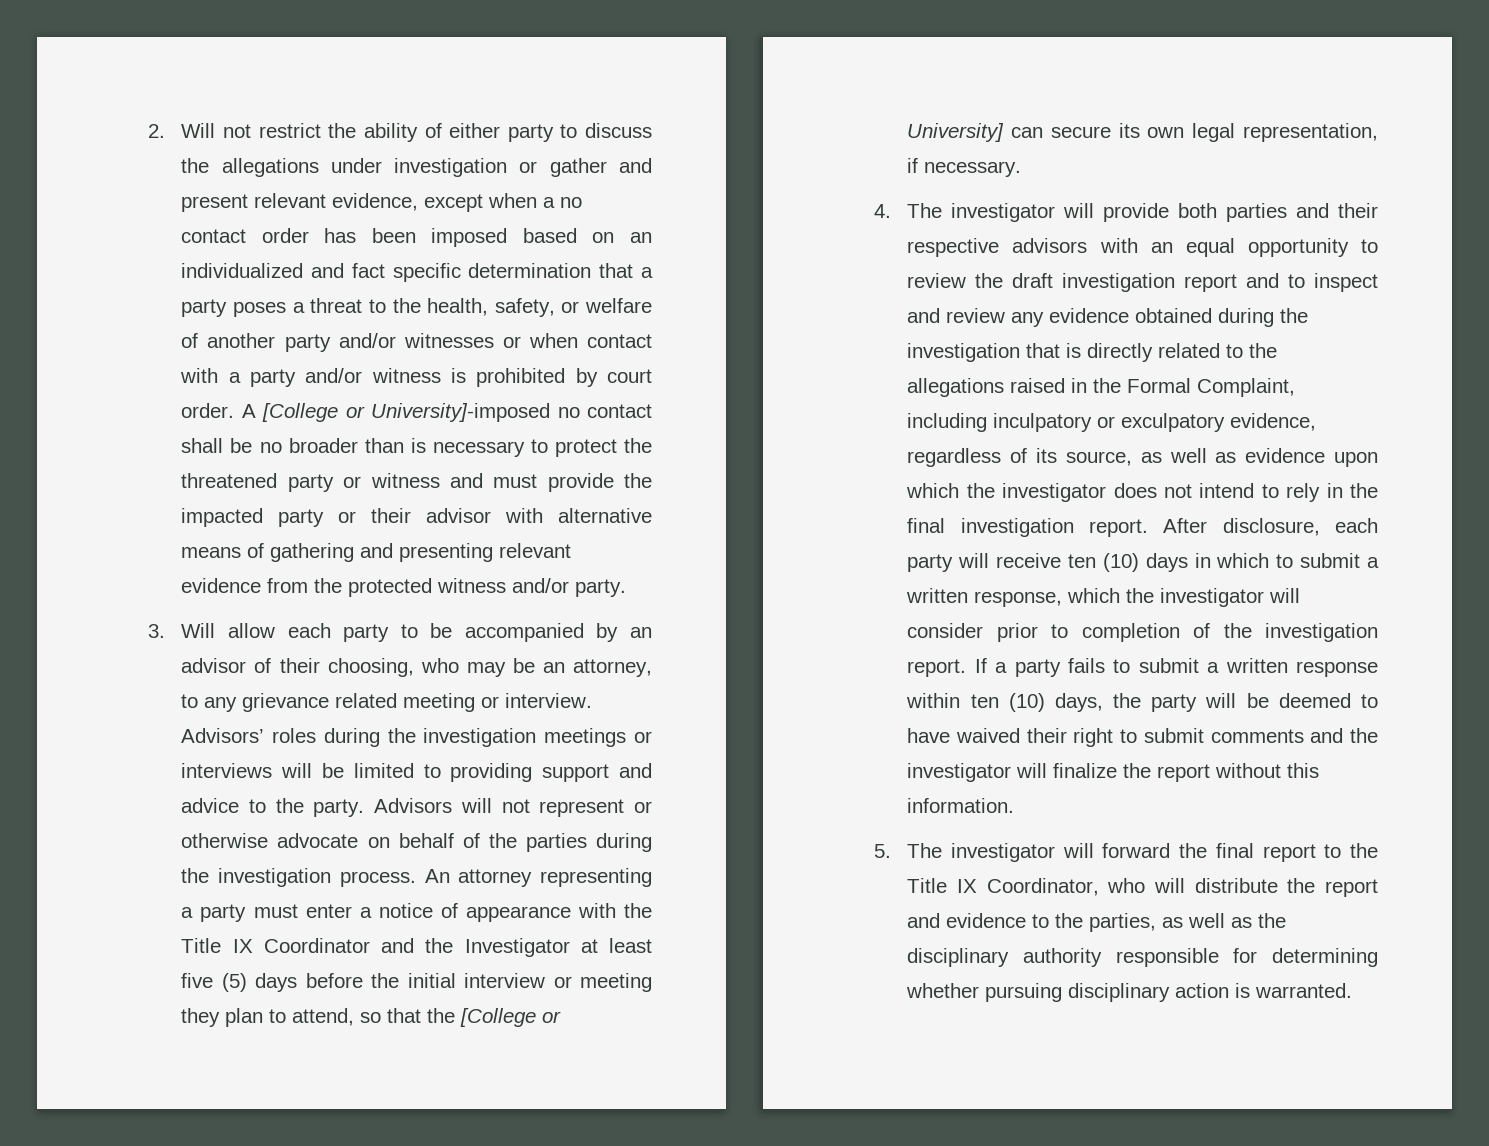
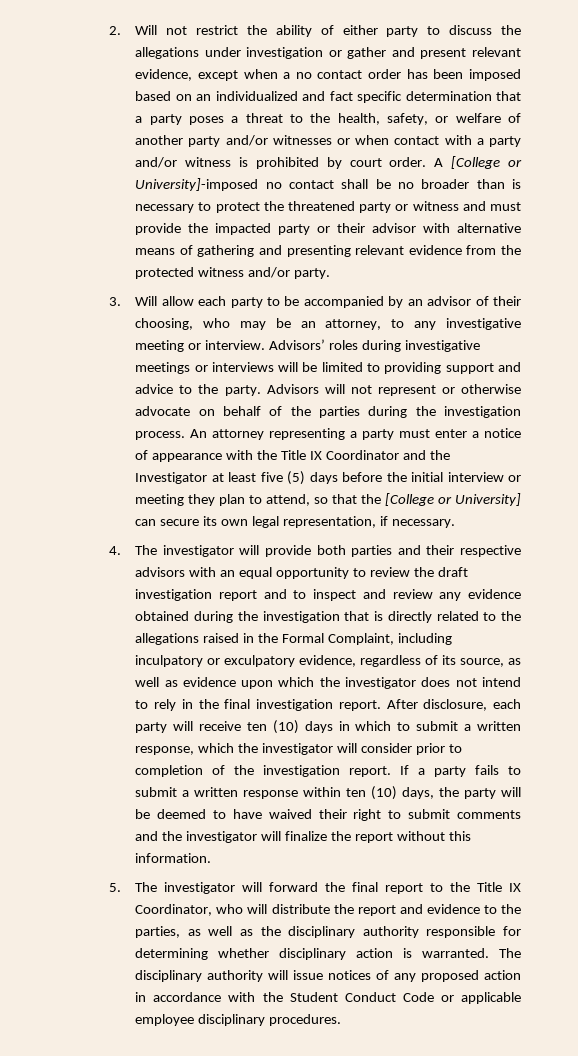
[242,693,398,712] grievance related -> [445,318,521,330] investigative
[387,728,537,747] the investigation -> [404,340,480,352] investigative
[985,983,1063,1002] pursuing -> (270, 953) none
(1353, 990) none -> [499,948,521,958] [135,970,522,982] [135,992,522,1004] [135,1014,342,1026] The disciplinary authority will issue notices of any proposed action in accordance with the Student Conduct Code or applicable employee disciplinary procedures.

